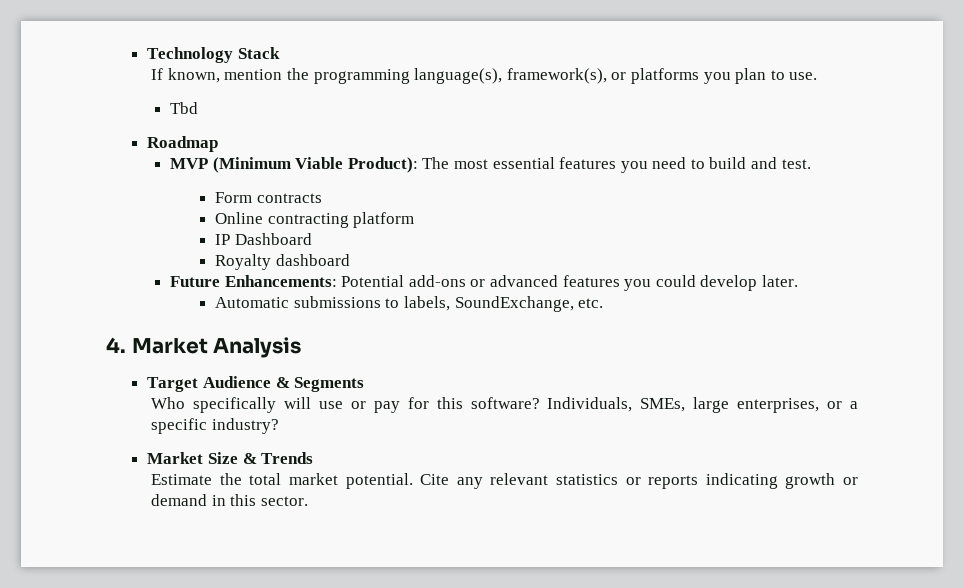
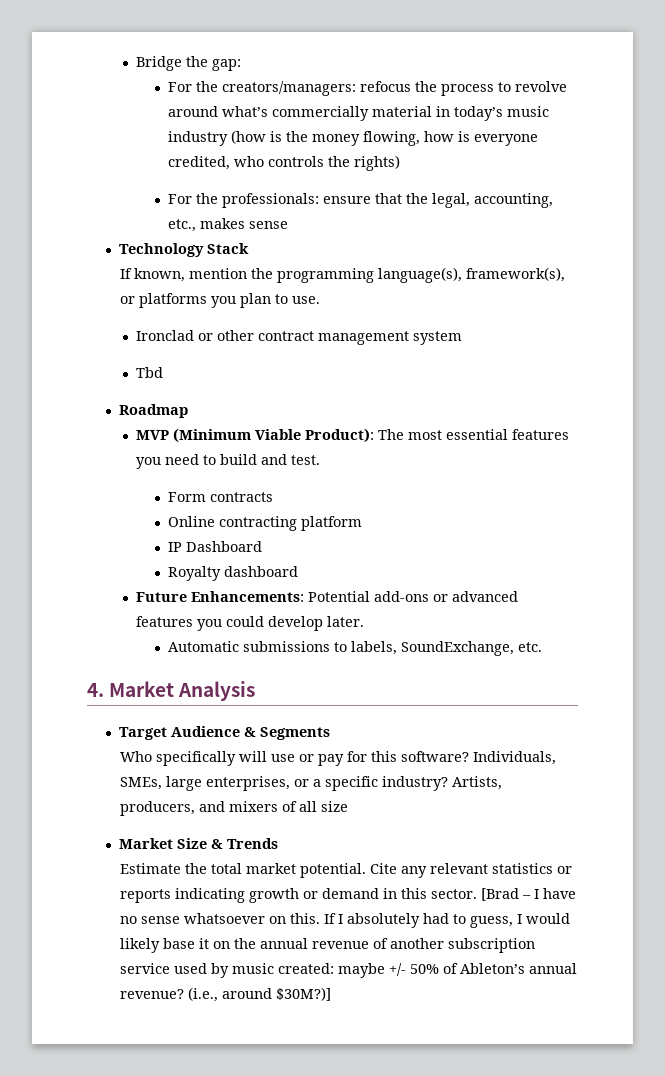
(147, 55) none -> [135,56,241,71] [168,81,568,96] [168,106,550,121] [168,130,539,146] [168,155,401,171] [168,193,554,208] [168,218,289,232] Bridge the gap: // For the creators/managers: refocus the process to revolve around what’s commercially material in today’s music industry (how is the money flowing, how is everyone credited, who controls the rights) // For the professionals: ensure that the legal, accounting, etc., makes sense //
(818, 76) none -> [135,330,462,345] // Ironclad or other contract management system
(279, 426) none -> [451,776,502,790] [119,801,348,816] Artists, producers, and mixers of all size
(309, 501) none -> [480,888,576,901] [119,913,570,928] [119,938,535,953] [119,963,577,978] [119,987,331,1002] [Brad – I have no sense whatsoever on this. If I absolutely had to guess, I would likely base it on the annual revenue of another subscription service used by music created: maybe +/- 50% of Ableton’s annual revenue? (i.e., around $30M?)]

